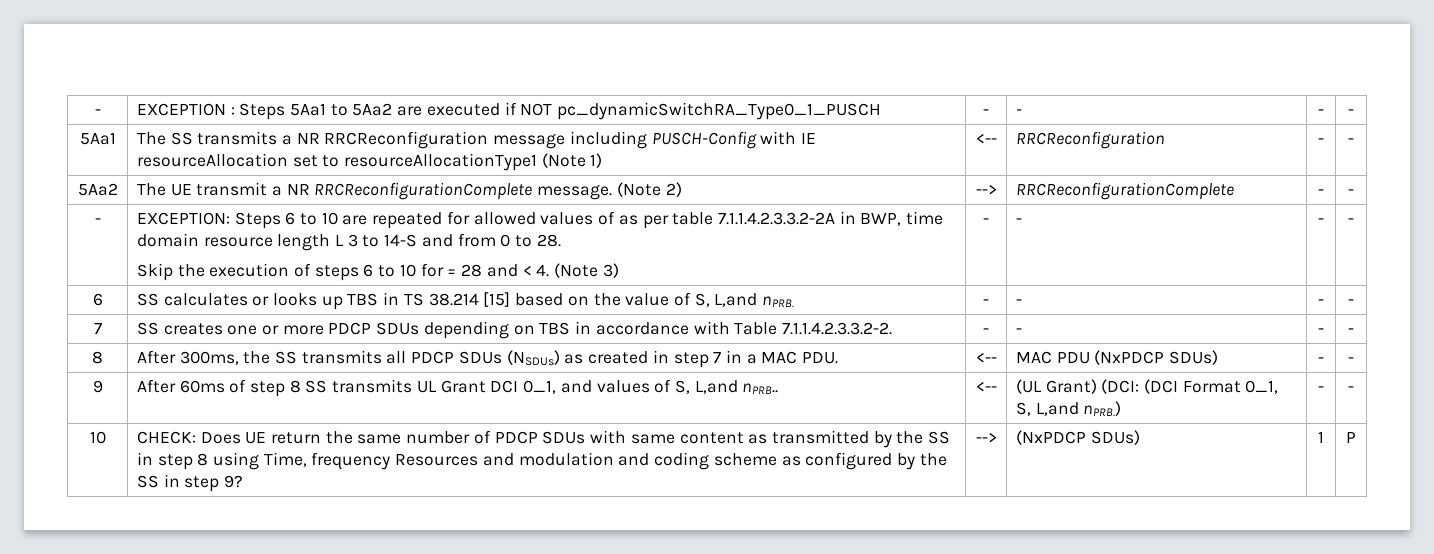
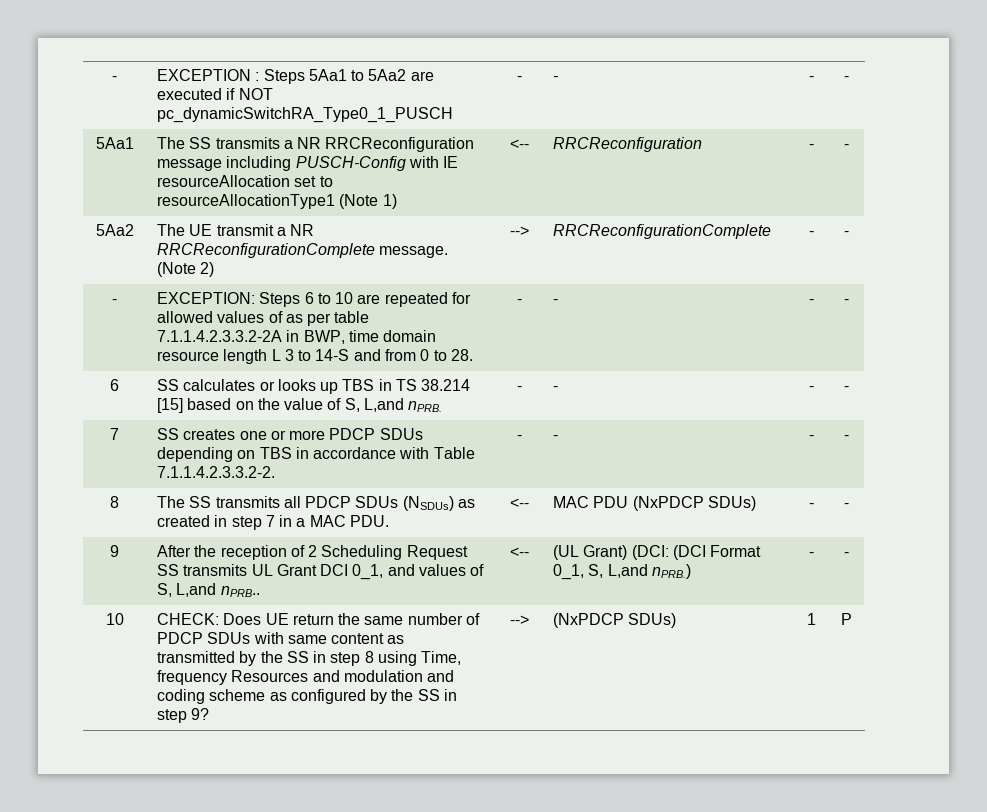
[136,263,619,281] // Skip the execution of steps 6 to 10 for = 28 and < 4. (Note 3) -> (474, 355) none
[136,350,271,365] After 300ms, the -> [156,496,185,508] The
[179,379,301,397] 60ms of step 8 -> [194,545,468,560] the reception of 2 Scheduling Request

